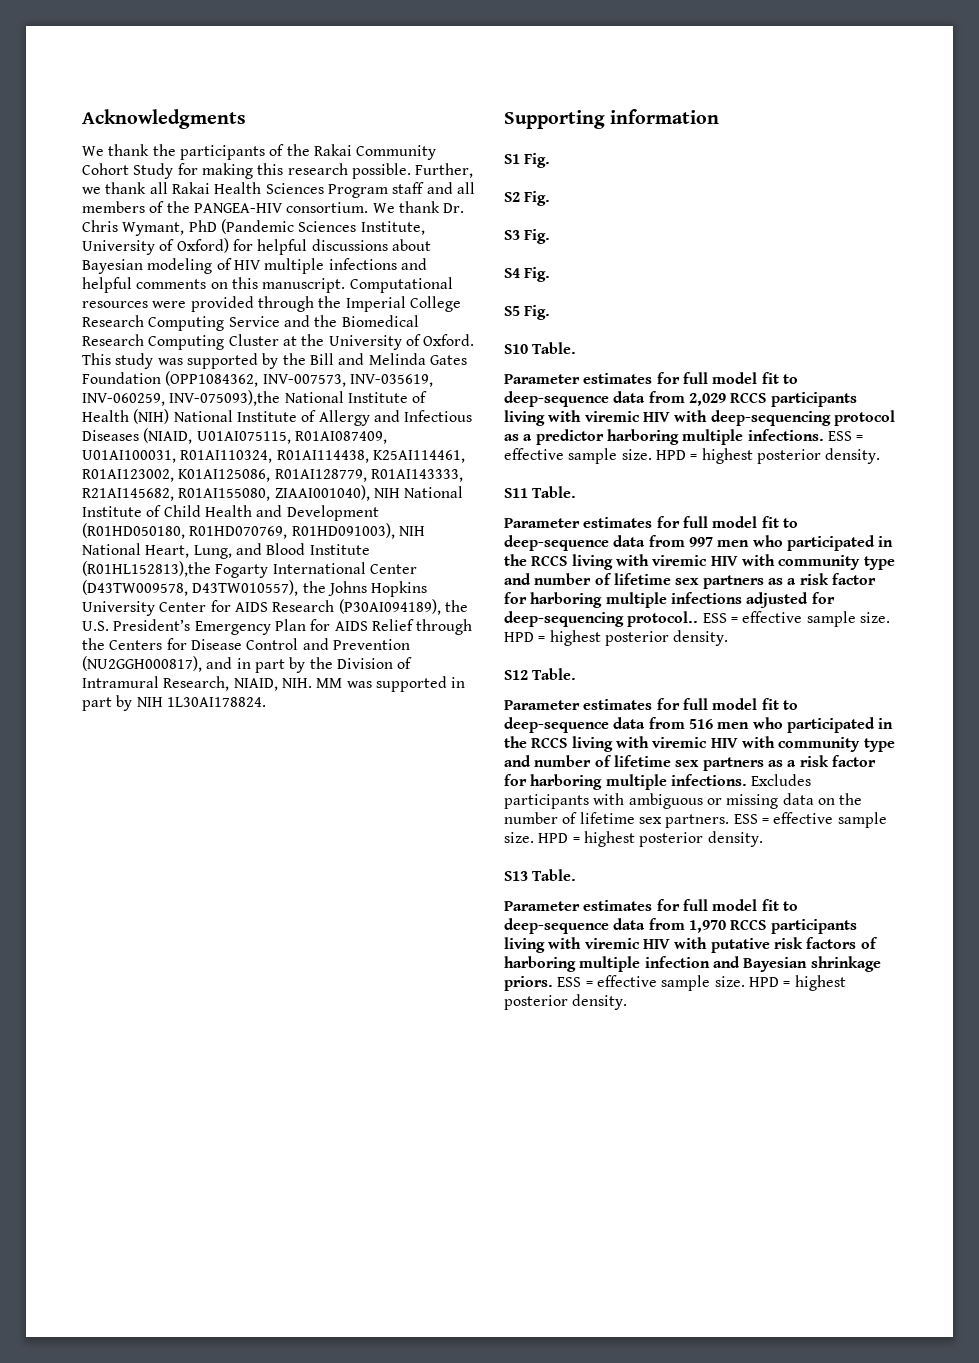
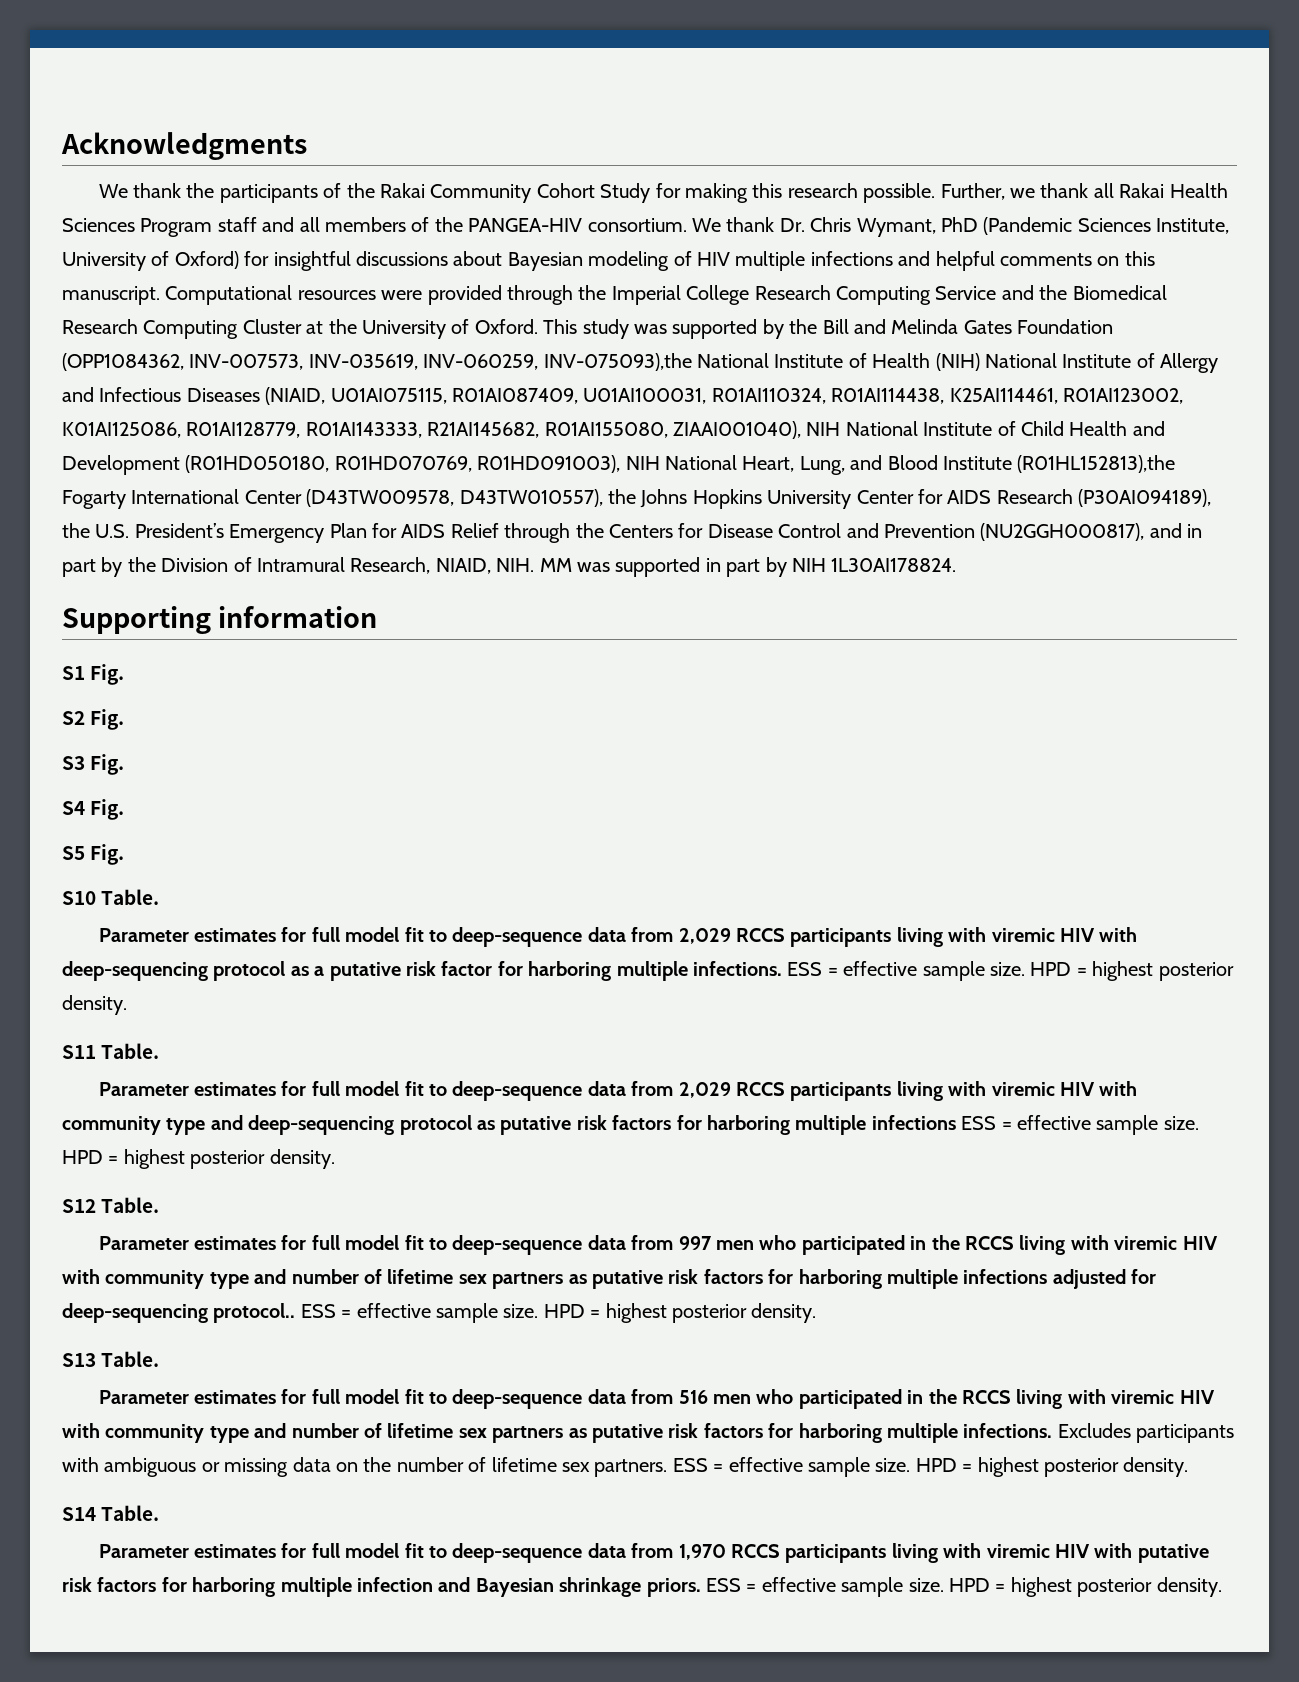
[257,239,308,255] helpful -> [273,251,351,271] insightful
[535,429,604,445] predictor -> [329,961,523,981] putative risk factor for
(577, 492) none -> [98,1081,1138,1101] [62,1115,1199,1135] [62,1149,335,1169] [62,1197,160,1213] // Parameter estimates for full model fit to deep-sequence data from 2,029 RCCS participants living with viremic HIV with community type and deep-sequencing protocol as putative risk factors for harboring multiple infections ESS = effective sample size. HPD = highest posterior density. // S12 Table.
[787,573,876,585] a risk factor -> [591,1269,763,1289] putative risk factors
[504,670,528,680] S12 -> [62,1353,96,1367] S13
[787,755,876,767] a risk factor -> [591,1423,763,1443] putative risk factors
[504,871,528,881] S13 -> [62,1507,96,1521] S14
[860,937,878,949] of -> [161,1577,187,1592] for

